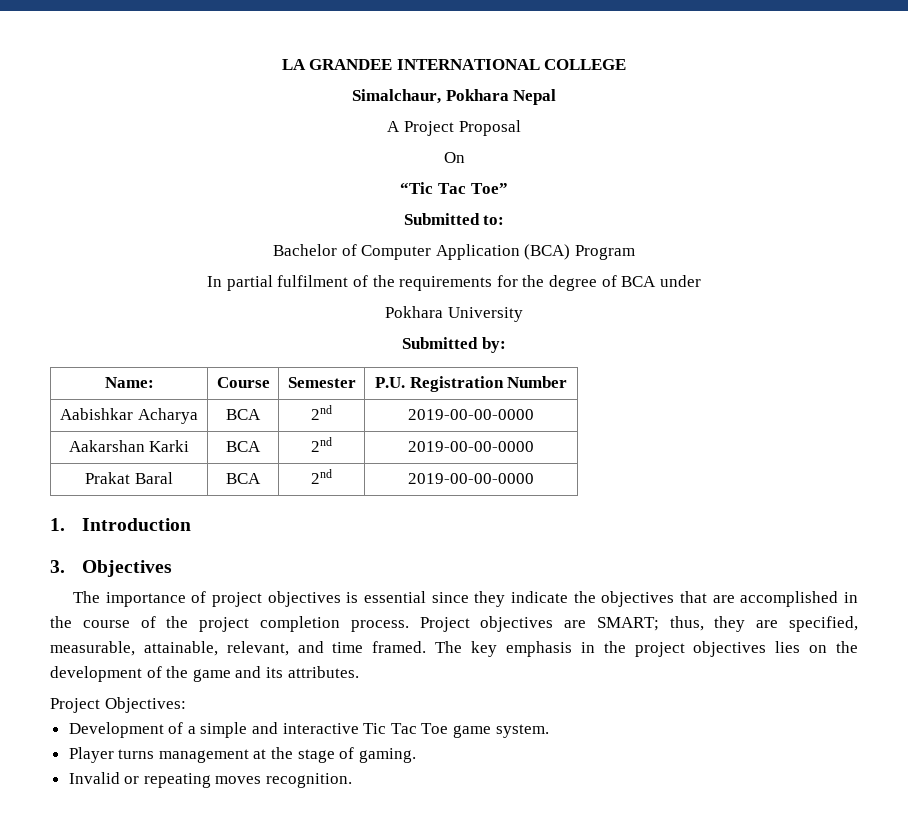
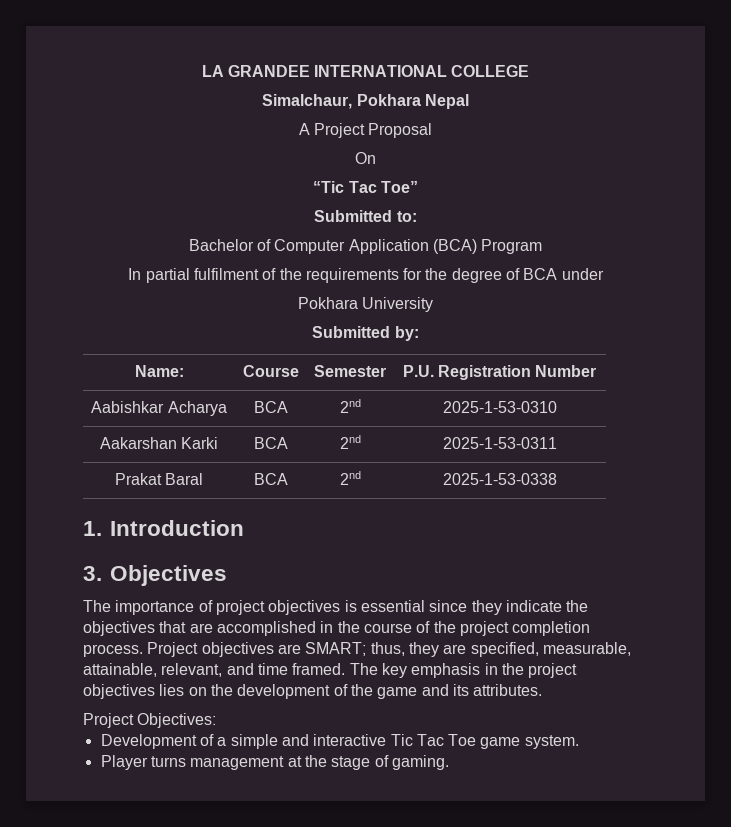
[408,409,534,420] 2019-00-00-0000 -> [442,401,557,413] 2025-1-53-0310
[408,441,534,452] 2019-00-00-0000 -> [442,437,557,449] 2025-1-53-0311
[408,473,534,484] 2019-00-00-0000 -> [442,473,557,485] 2025-1-53-0338
[68,772,353,788] // Invalid or repeating moves recognition. -> (449, 762) none

